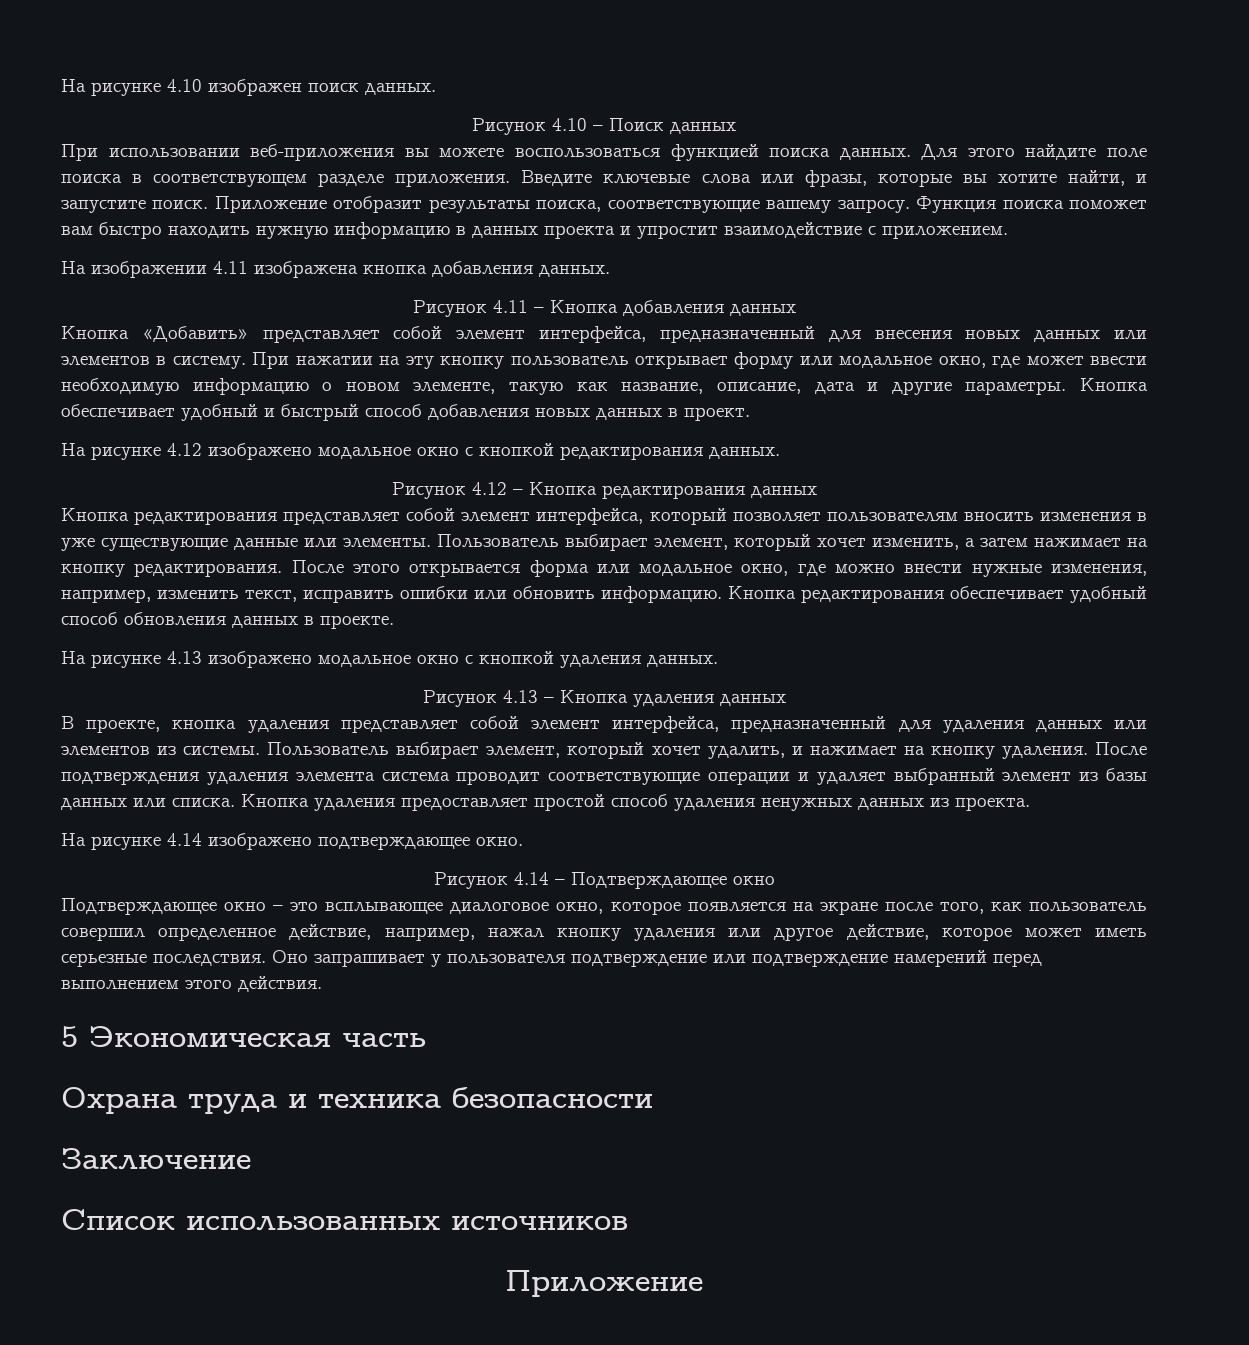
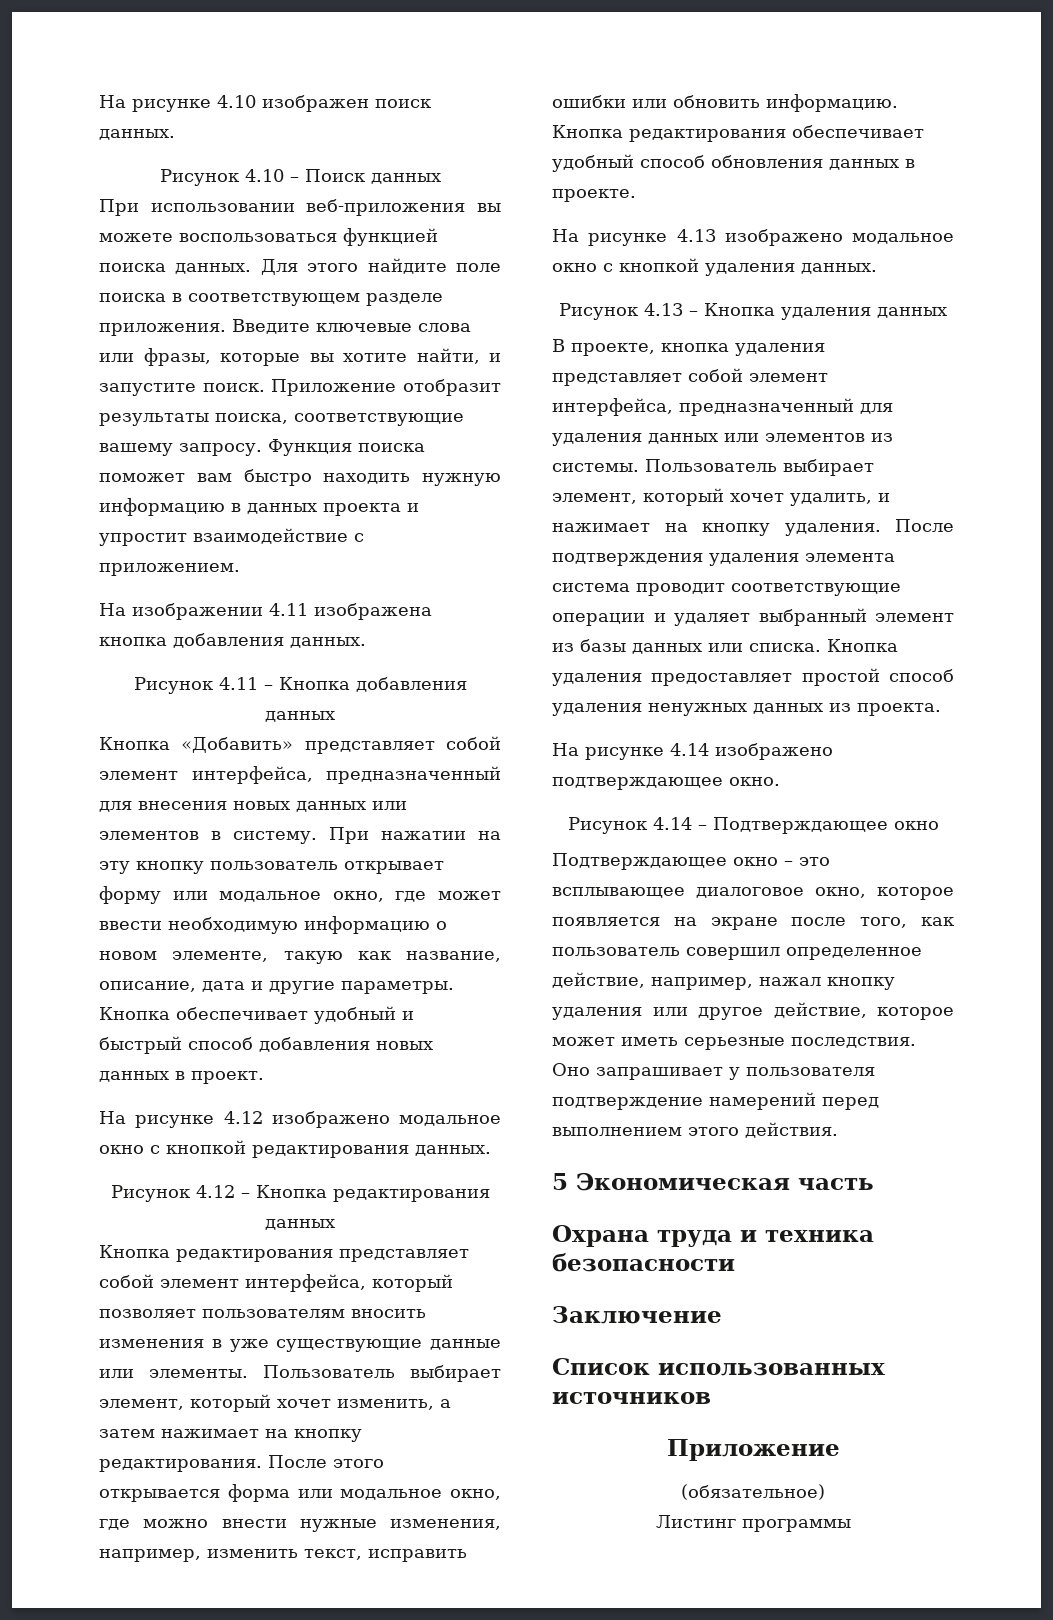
[713,953,888,967] или подтверждение -> (703, 1103) none
(703, 1283) none -> [681,1484,825,1500] [655,1515,851,1532] // (обязательное) // Листинг программы

